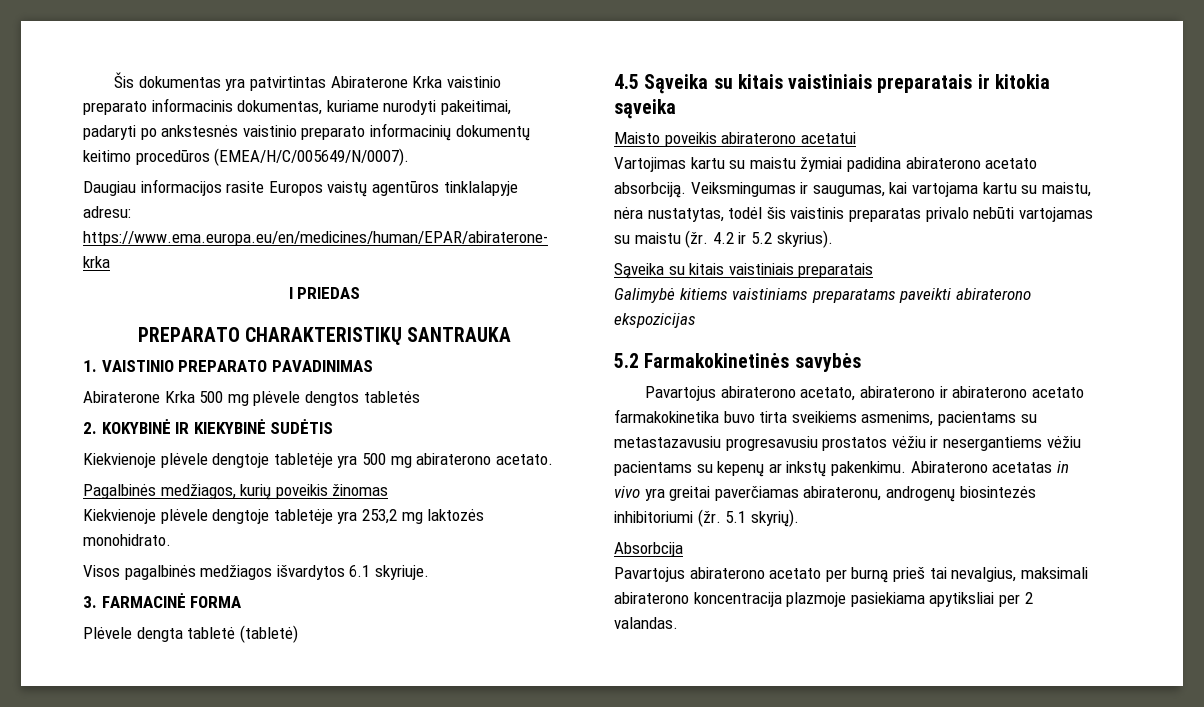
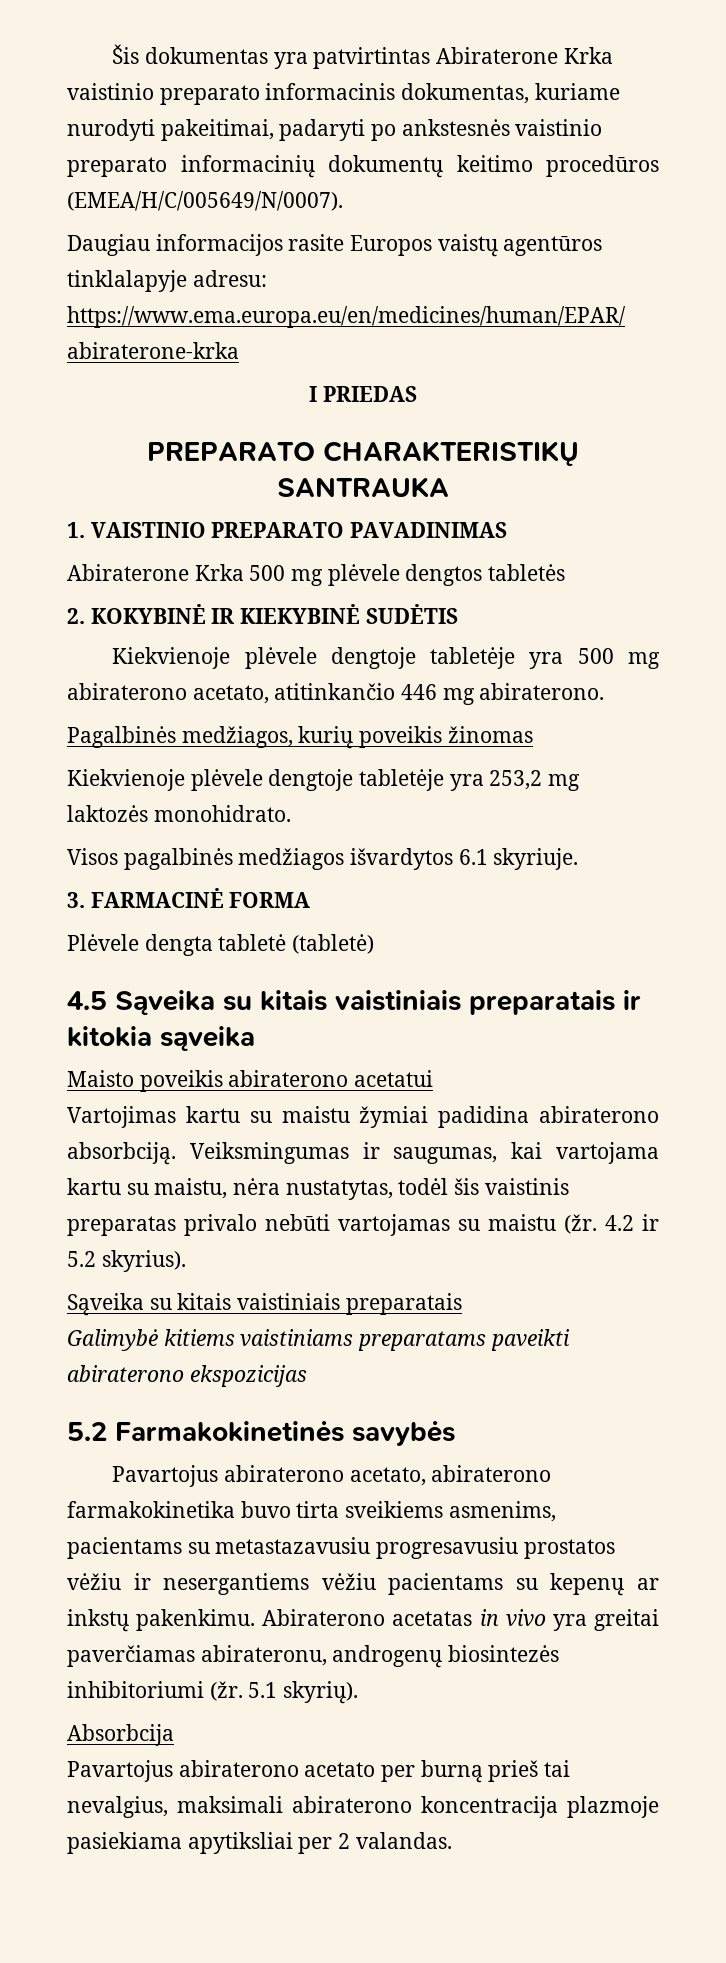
[495,454,553,465] acetato. -> [192,683,605,705] acetato, atitinkančio 446 mg abiraterono.
[985,158,1038,169] acetato -> (659, 1114) none
[939,386,1084,398] ir abiraterono acetato -> (552, 1473) none

